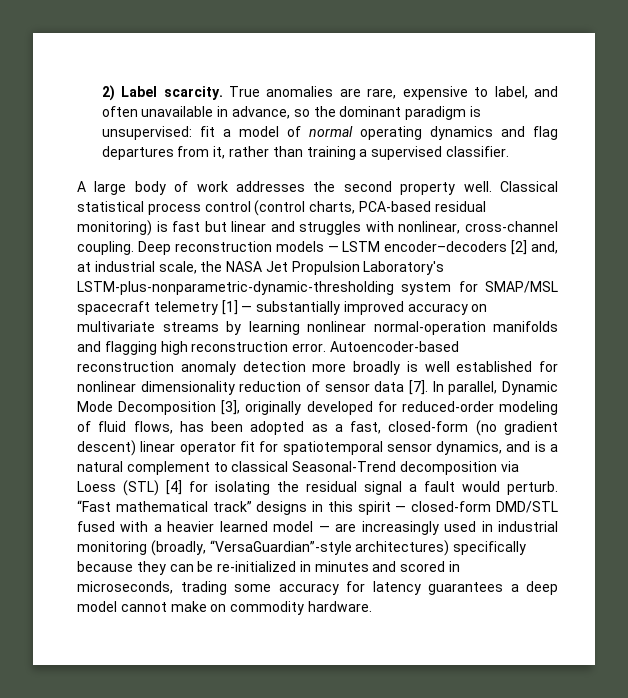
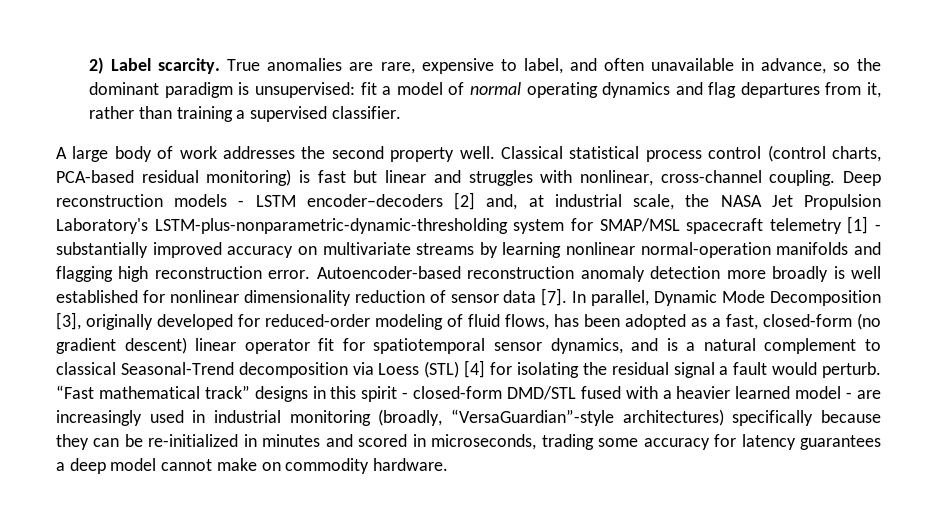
[327,246,339,252] — -> [238,200,245,207] -
[241,306,253,312] — -> [875,224,881,231] -
[395,506,407,512] — -> [402,392,409,399] -
[318,526,330,532] — -> [846,392,853,399] -

